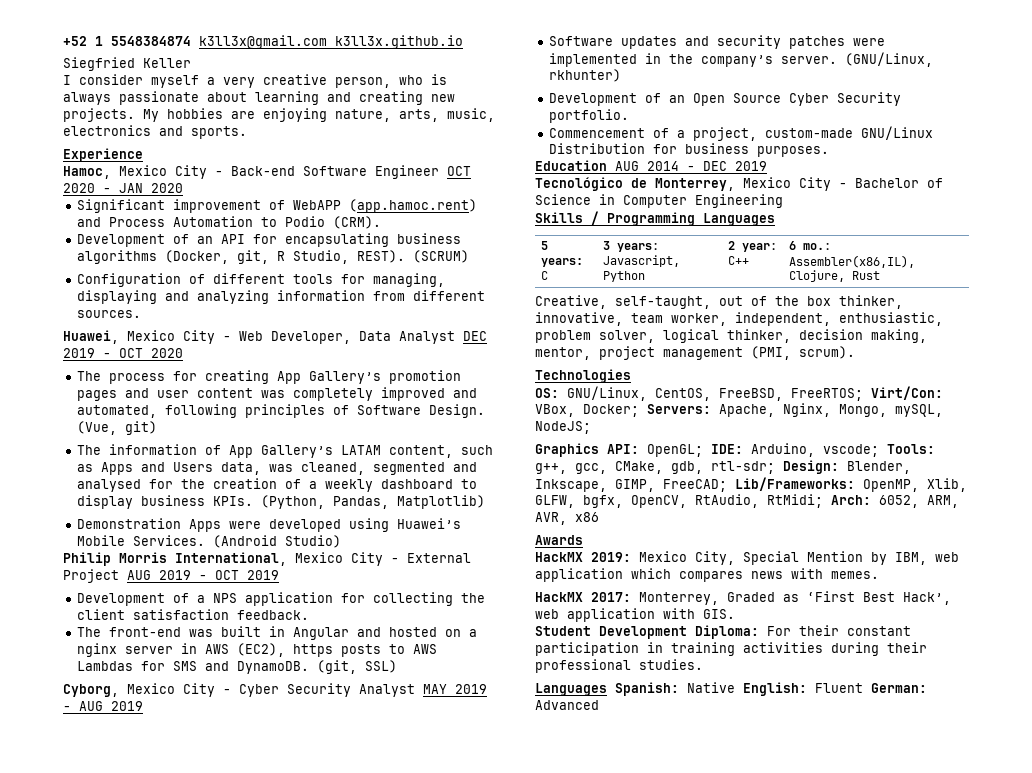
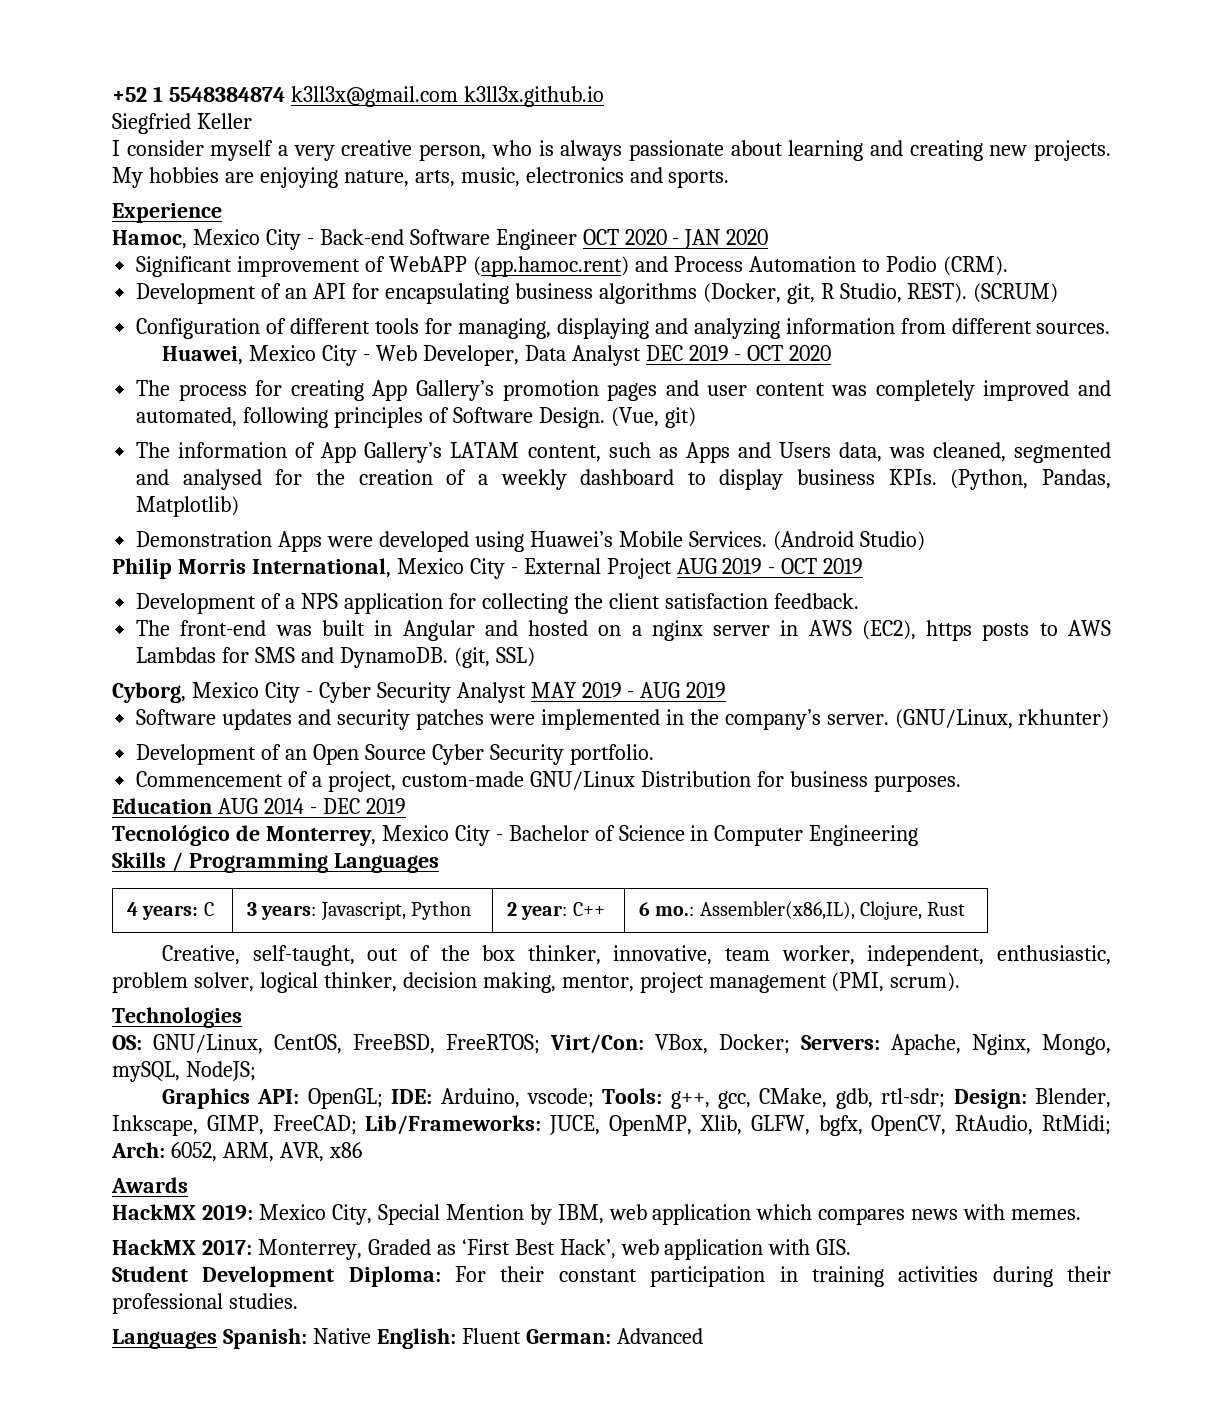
[541,241,549,250] 5 -> [126,902,138,916] 4
(855, 484) none -> [549,1115,601,1135] JUCE,

